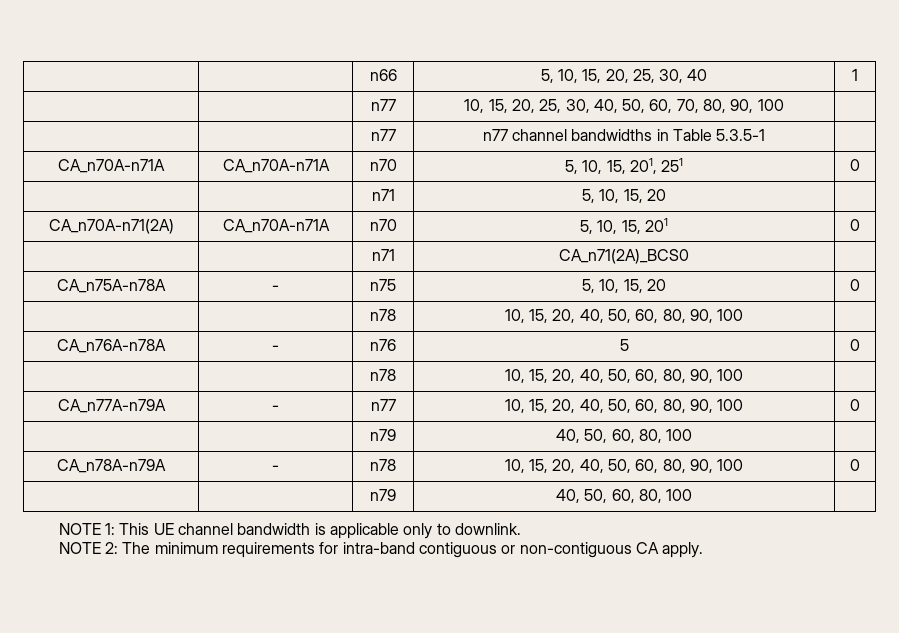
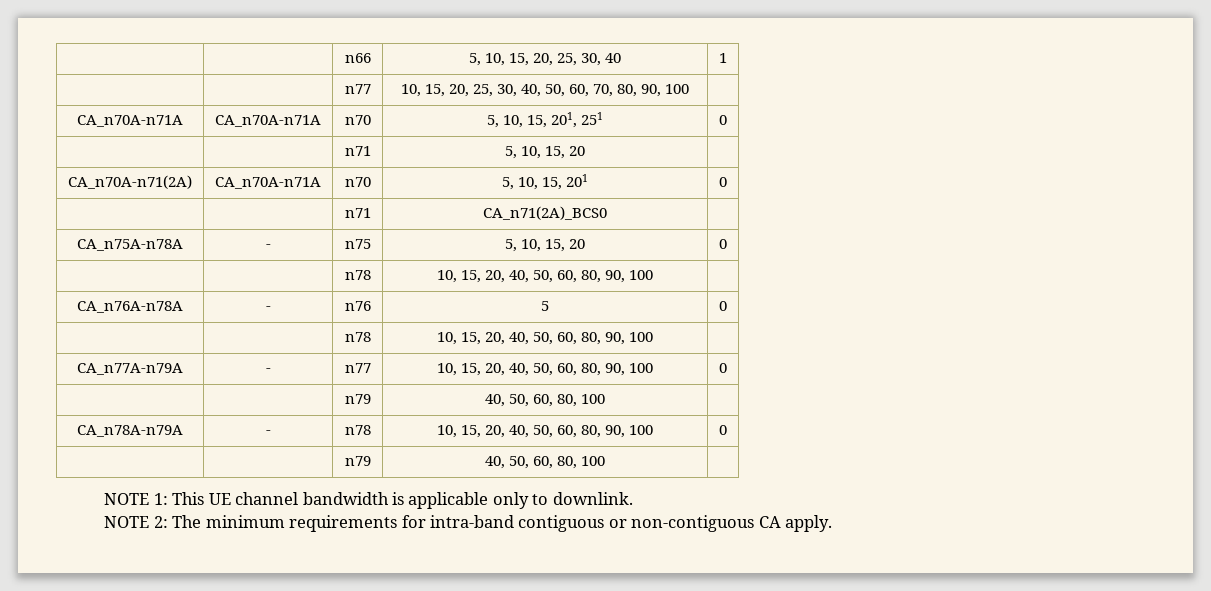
[370,129,396,141] [482,129,766,141] // | | n77 | n77 channel bandwidths in Table 5.3.5-1 | -> (690, 89) none

